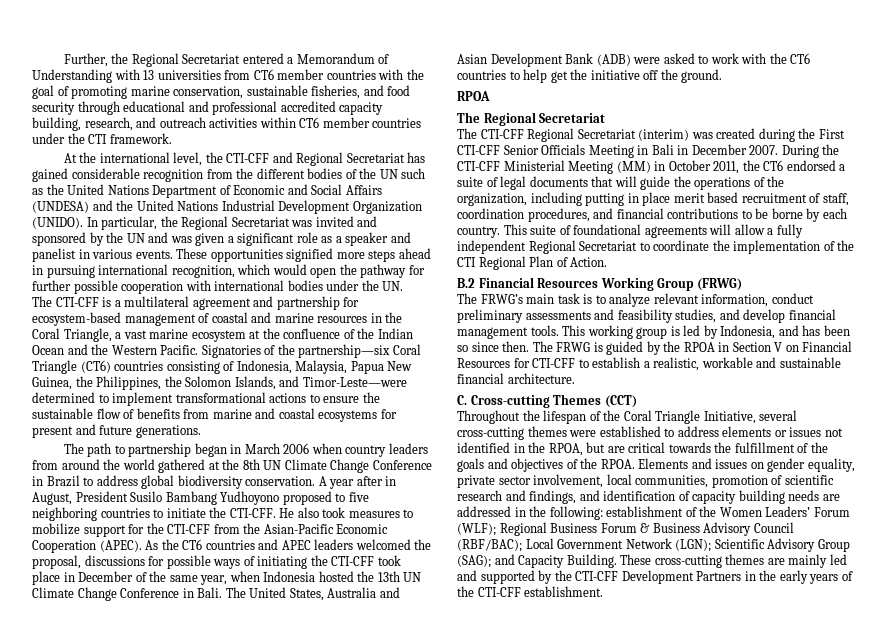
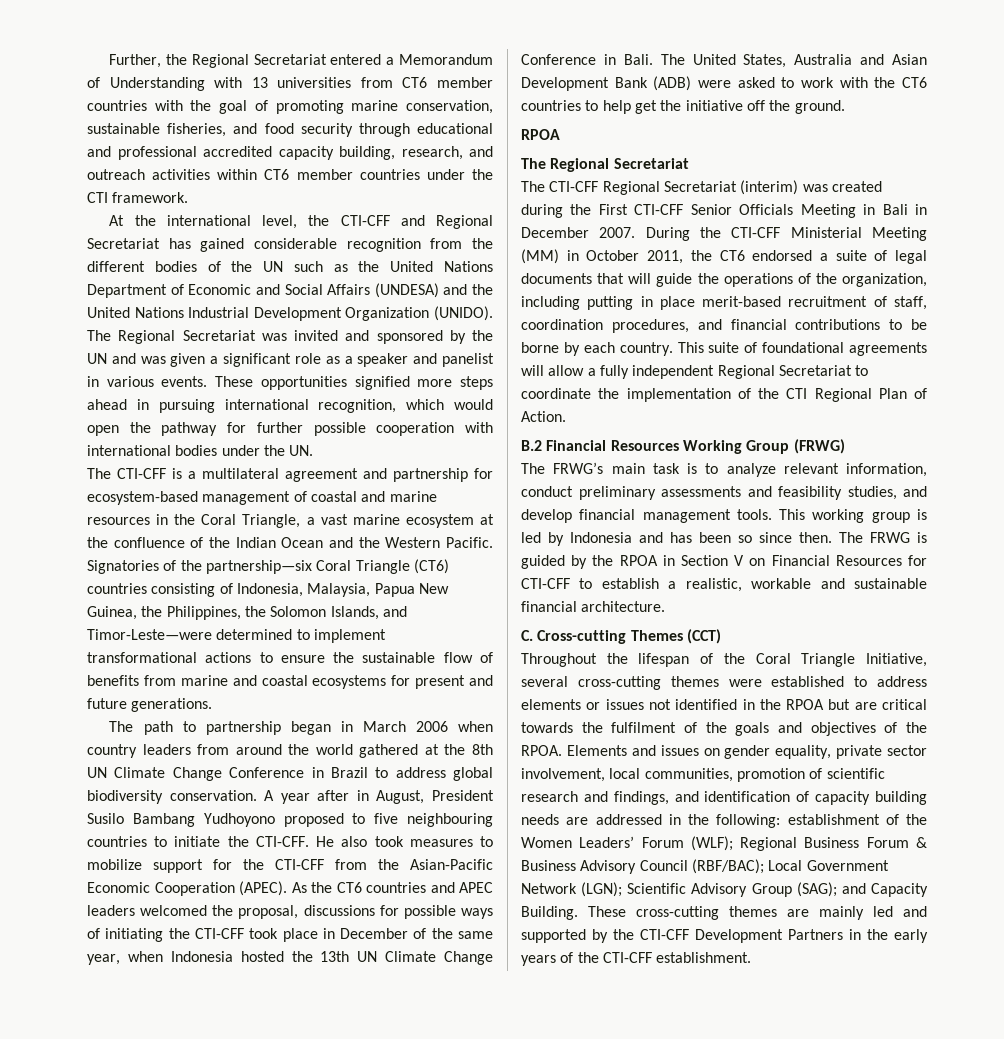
[86,216,178,230] In particular, the -> [87,330,111,341] The
[32,507,97,521] neighboring -> [406,813,493,827] neighbouring
[673,192,739,203] merit based -> [702,296,782,307] merit-based
[720,325,776,339] Indonesia, -> [570,532,632,543] Indonesia
[548,443,583,456] RPOA, -> [786,699,825,710] RPOA
[734,442,795,453] fulfillment -> [611,722,677,733] fulfilment

